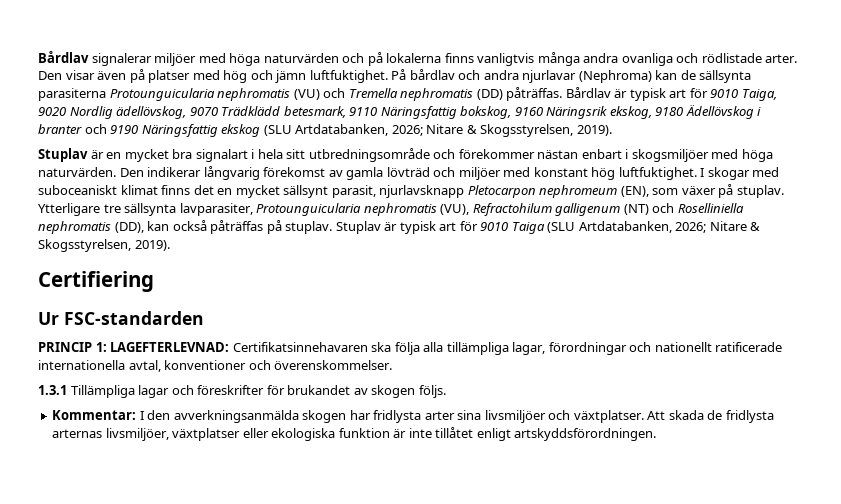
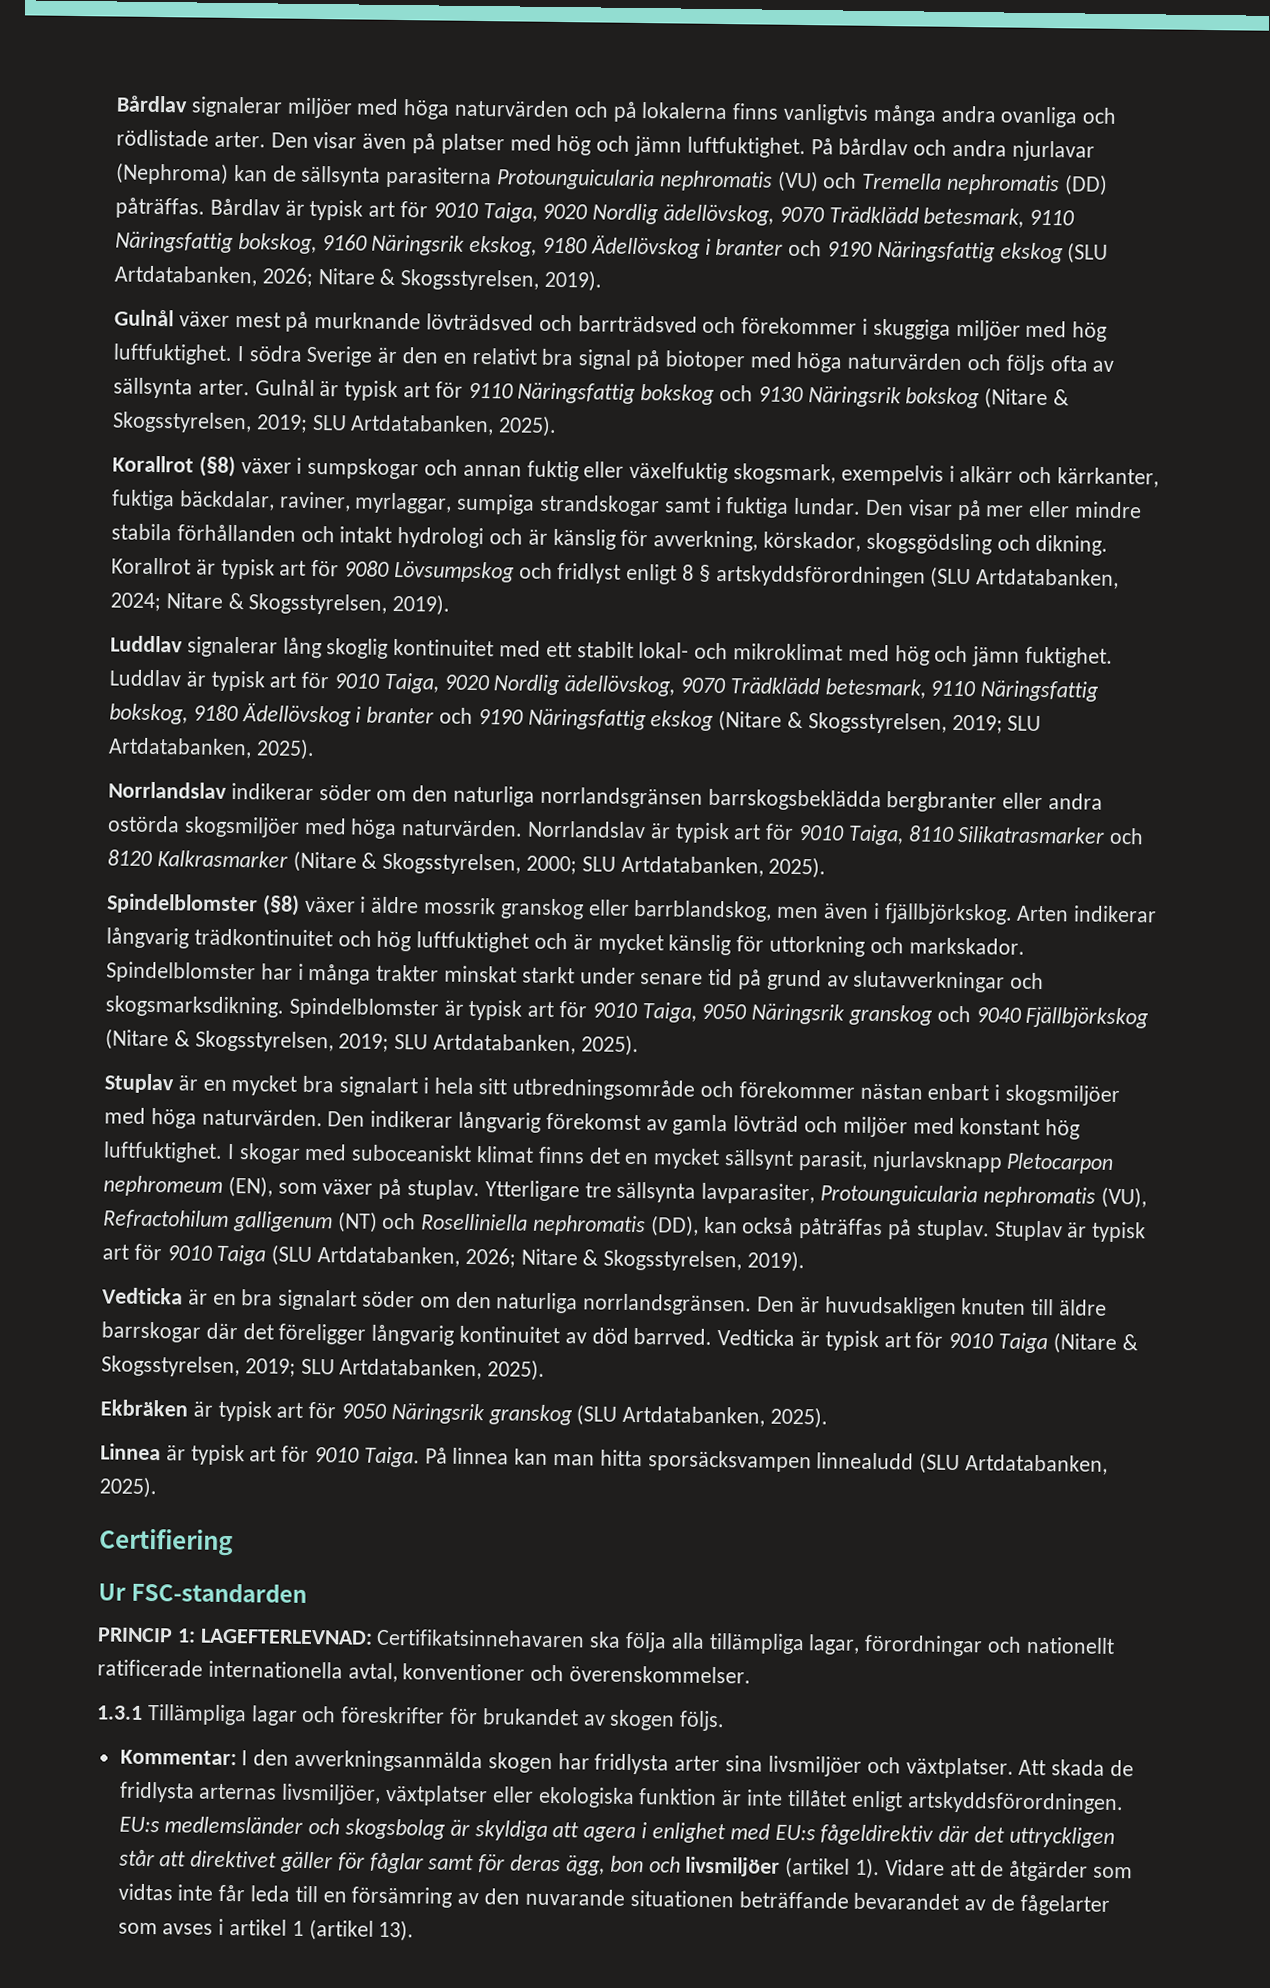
(612, 130) none -> [114,309,1108,342] [113,343,1115,376] [113,377,1070,410] [112,411,558,437] [112,455,1160,488] [111,489,1143,521] [111,523,1109,556] [111,557,1120,589] [110,592,451,616] [110,635,1114,668] [109,669,1100,702] [109,703,1042,734] [108,737,315,761] [108,781,1104,813] [107,815,1145,846] [107,849,827,879] [106,893,1158,925] [106,927,1025,957] [106,961,1045,993] [105,995,1150,1029] [105,1028,639,1057] // Gulnål växer mest på murknande lövträdsved och barrträdsved och förekommer i skuggiga miljöer med hög luftfuktighet. I södra Sverige är den en relativt bra signal på biotoper med höga naturvärden och följs ofta av sällsynta arter. Gulnål är typisk art för 9110 Näringsfattig bokskog och 9130 Näringsrik bokskog (Nitare & Skogsstyrelsen, 2019; SLU Artdatabanken, 2025). // Korallrot (§8) växer i sumpskogar och annan fuktig eller växelfuktig skogsmark, exempelvis i alkärr och kärrkanter, fuktiga bäckdalar, raviner, myrlaggar, sumpiga strandskogar samt i fuktiga lundar. Den visar på mer eller mindre stabila förhållanden och intakt hydrologi och är känslig för avverkning, körskador, skogsgödsling och dikning. Korallrot är typisk art för 9080 Lövsumpskog och fridlyst enligt 8 § artskyddsförordningen (SLU Artdatabanken, 2024; Nitare & Skogsstyrelsen, 2019). // Luddlav signalerar lång skoglig kontinuitet med ett stabilt lokal- och mikroklimat med hög och jämn fuktighet. Luddlav är typisk art för 9010 Taiga, 9020 Nordlig ädellövskog, 9070 Trädklädd betesmark, 9110 Näringsfattig bokskog, 9180 Ädellövskog i branter och 9190 Näringsfattig ekskog (Nitare & Skogsstyrelsen, 2019; SLU Artdatabanken, 2025). // Norrlandslav indikerar söder om den naturliga norrlandsgränsen barrskogsbeklädda bergbranter eller andra ostörda skogsmiljöer med höga naturvärden. Norrlandslav är typisk art för 9010 Taiga, 8110 Silikatrasmarker och 8120 Kalkrasmarker (Nitare & Skogsstyrelsen, 2000; SLU Artdatabanken, 2025). // Spindelblomster (§8) växer i äldre mossrik granskog eller barrblandskog, men även i fjällbjörkskog. Arten indikerar långvarig trädkontinuitet och hög luftfuktighet och är mycket känslig för uttorkning och markskador. Spindelblomster har i många trakter minskat starkt under senare tid på grund av slutavverkningar och skogsmarksdikning. Spindelblomster är typisk art för 9010 Taiga, 9050 Näringsrik granskog och 9040 Fjällbjörkskog (Nitare & Skogsstyrelsen, 2019; SLU Artdatabanken, 2025).
(170, 245) none -> [102,1287,1108,1319] [101,1321,1138,1354] [101,1355,546,1381] [100,1399,829,1429] [100,1443,1109,1475] [99,1476,157,1499] // Vedticka är en bra signalart söder om den naturliga norrlandsgränsen. Den är huvudsakligen knuten till äldre barrskogar där det föreligger långvarig kontinuitet av död barrved. Vedticka är typisk art för 9010 Taiga (Nitare & Skogsstyrelsen, 2019; SLU Artdatabanken, 2025). // Ekbräken är typisk art för 9050 Näringsrik granskog (SLU Artdatabanken, 2025). // Linnea är typisk art för 9010 Taiga. På linnea kan man hitta sporsäcksvampen linnealudd (SLU Artdatabanken, 2025).
(657, 434) none -> [118,1816,1115,1849] [118,1849,1133,1882] [117,1883,1110,1916] [117,1918,415,1942] EU:s medlemsländer och skogsbolag är skyldiga att agera i enlighet med EU:s fågeldirektiv där det uttryckligen står att direktivet gäller för fåglar samt för deras ägg, bon och livsmiljöer (artikel 1). Vidare att de åtgärder som vidtas inte får leda till en försämring av den nuvarande situationen beträffande bevarandet av de fågelarter som avses i artikel 1 (artikel 13).

